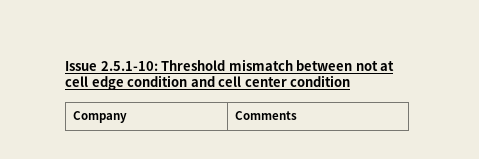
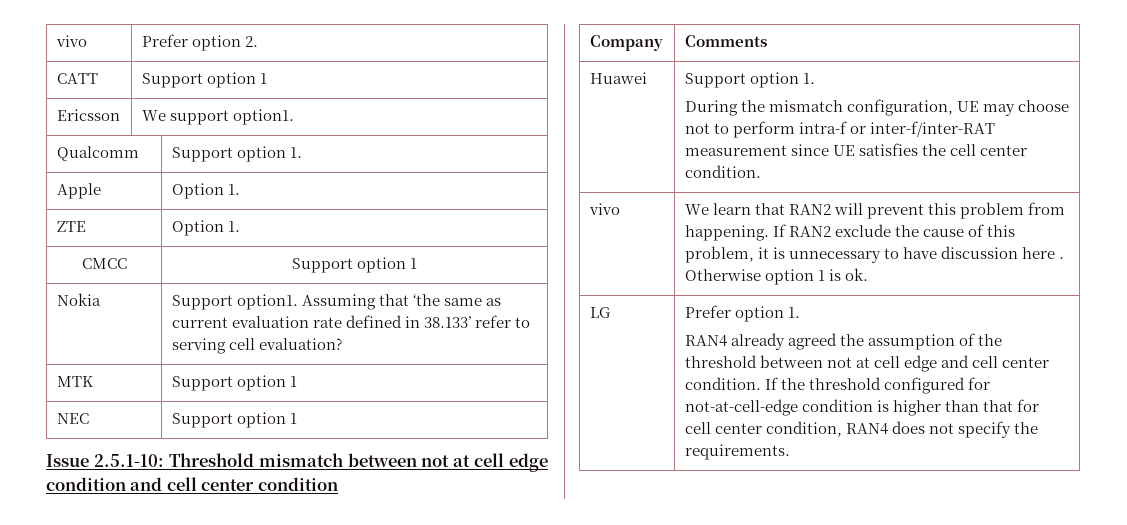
(65, 66) none -> [55,35,87,47] [141,34,258,51] [56,73,98,84] [141,72,267,88] [56,109,120,121] [141,109,294,125] [56,146,139,161] [171,146,302,162] [56,183,101,199] [171,183,240,199] [56,221,86,232] [171,220,240,236] [81,258,127,269] [291,257,418,273] [56,293,101,306] [171,294,502,310] [171,315,531,328] [171,338,342,354] [56,376,93,387] [171,375,297,391] [56,413,89,424] [171,412,297,428] vivo | Prefer option 2. // CATT | Support option 1 // Ericsson | We support option1. // Qualcomm | Support option 1. // Apple | Option 1. // ZTE | Option 1. // CMCC | Support option 1 // Nokia | Support option1. Assuming that ‘the same as current evaluation rate defined in 38.133’ refer to serving cell evaluation? // MTK | Support option 1 // NEC | Support option 1 //
(297, 115) none -> [589,72,647,84] [684,72,815,88] [684,99,1070,116] [684,121,996,138] [684,143,1028,156] [684,165,761,178] [588,203,620,215] [684,202,1066,219] [684,224,1016,241] [684,246,1065,263] [684,268,869,285] [589,307,610,318] [684,305,800,322] [684,333,1003,350] [684,355,1050,372] [684,377,991,394] [684,399,1040,416] [684,421,1039,438] [684,444,790,460] // Huawei | Support option 1. // During the mismatch configuration, UE may choose not to perform intra-f or inter-f/inter-RAT measurement since UE satisfies the cell center condition. // vivo | We learn that RAN2 will prevent this problem from happening. If RAN2 exclude the cause of this problem, it is unnecessary to have discussion here . Otherwise option 1 is ok. // LG | Prefer option 1. // RAN4 already agreed the assumption of the threshold between not at cell edge and cell center condition. If the threshold configured for not-at-cell-edge condition is higher than that for cell center condition, RAN4 does not specify the requirements.

